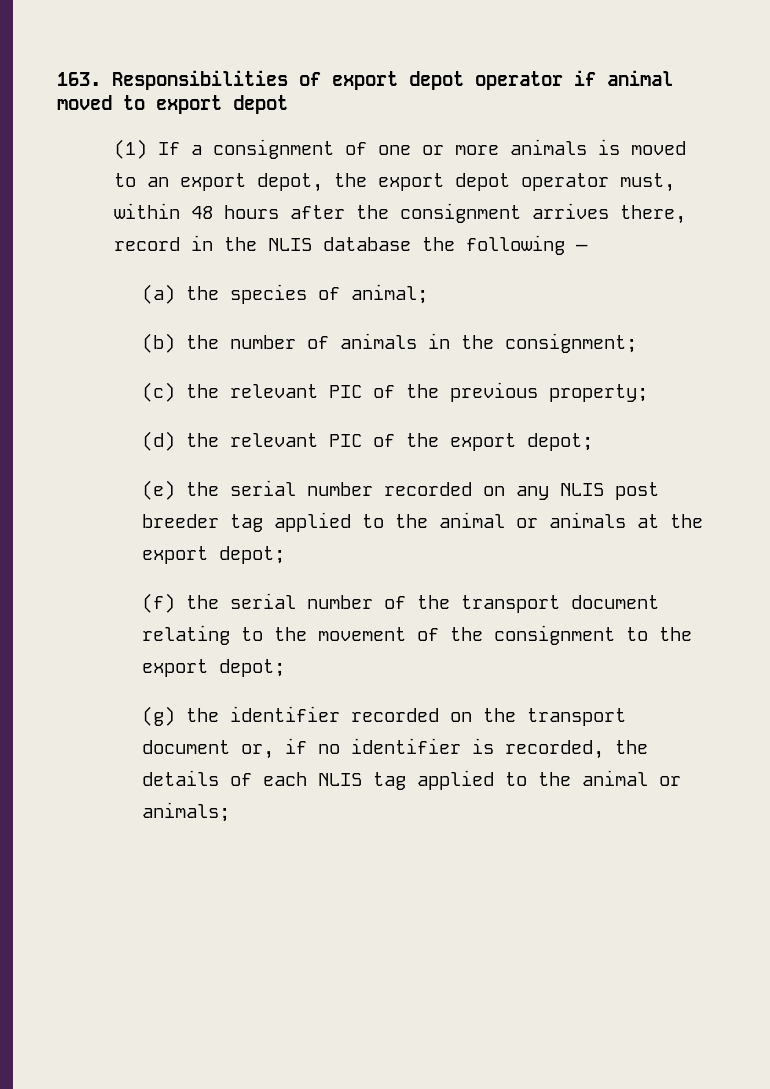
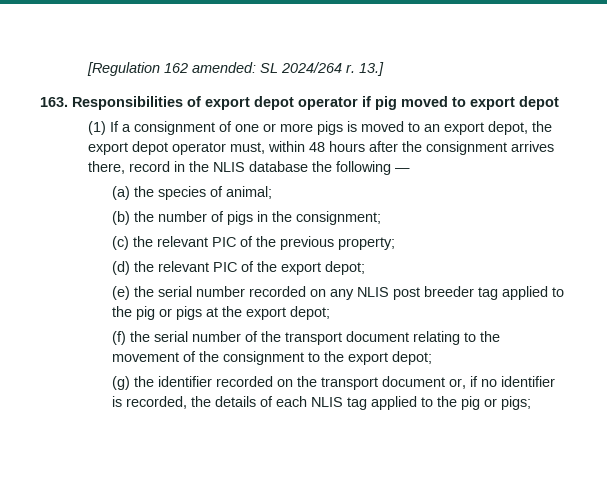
(57, 79) none -> [87,62,385,76] [Regulation 162 amended: SL 2024/264 r. 13.] //
[607,70,673,86] animal -> [375,96,397,110] pig
[509,139,587,155] animals -> [317,121,344,135] pigs
[339,333,417,349] animals -> [227,211,254,225] pigs
[438,512,626,528] animal or animals -> [136,306,203,320] pig or pigs
[581,770,681,786] [141,802,230,822] animal or animals; -> [461,396,532,410] pig or pigs;

